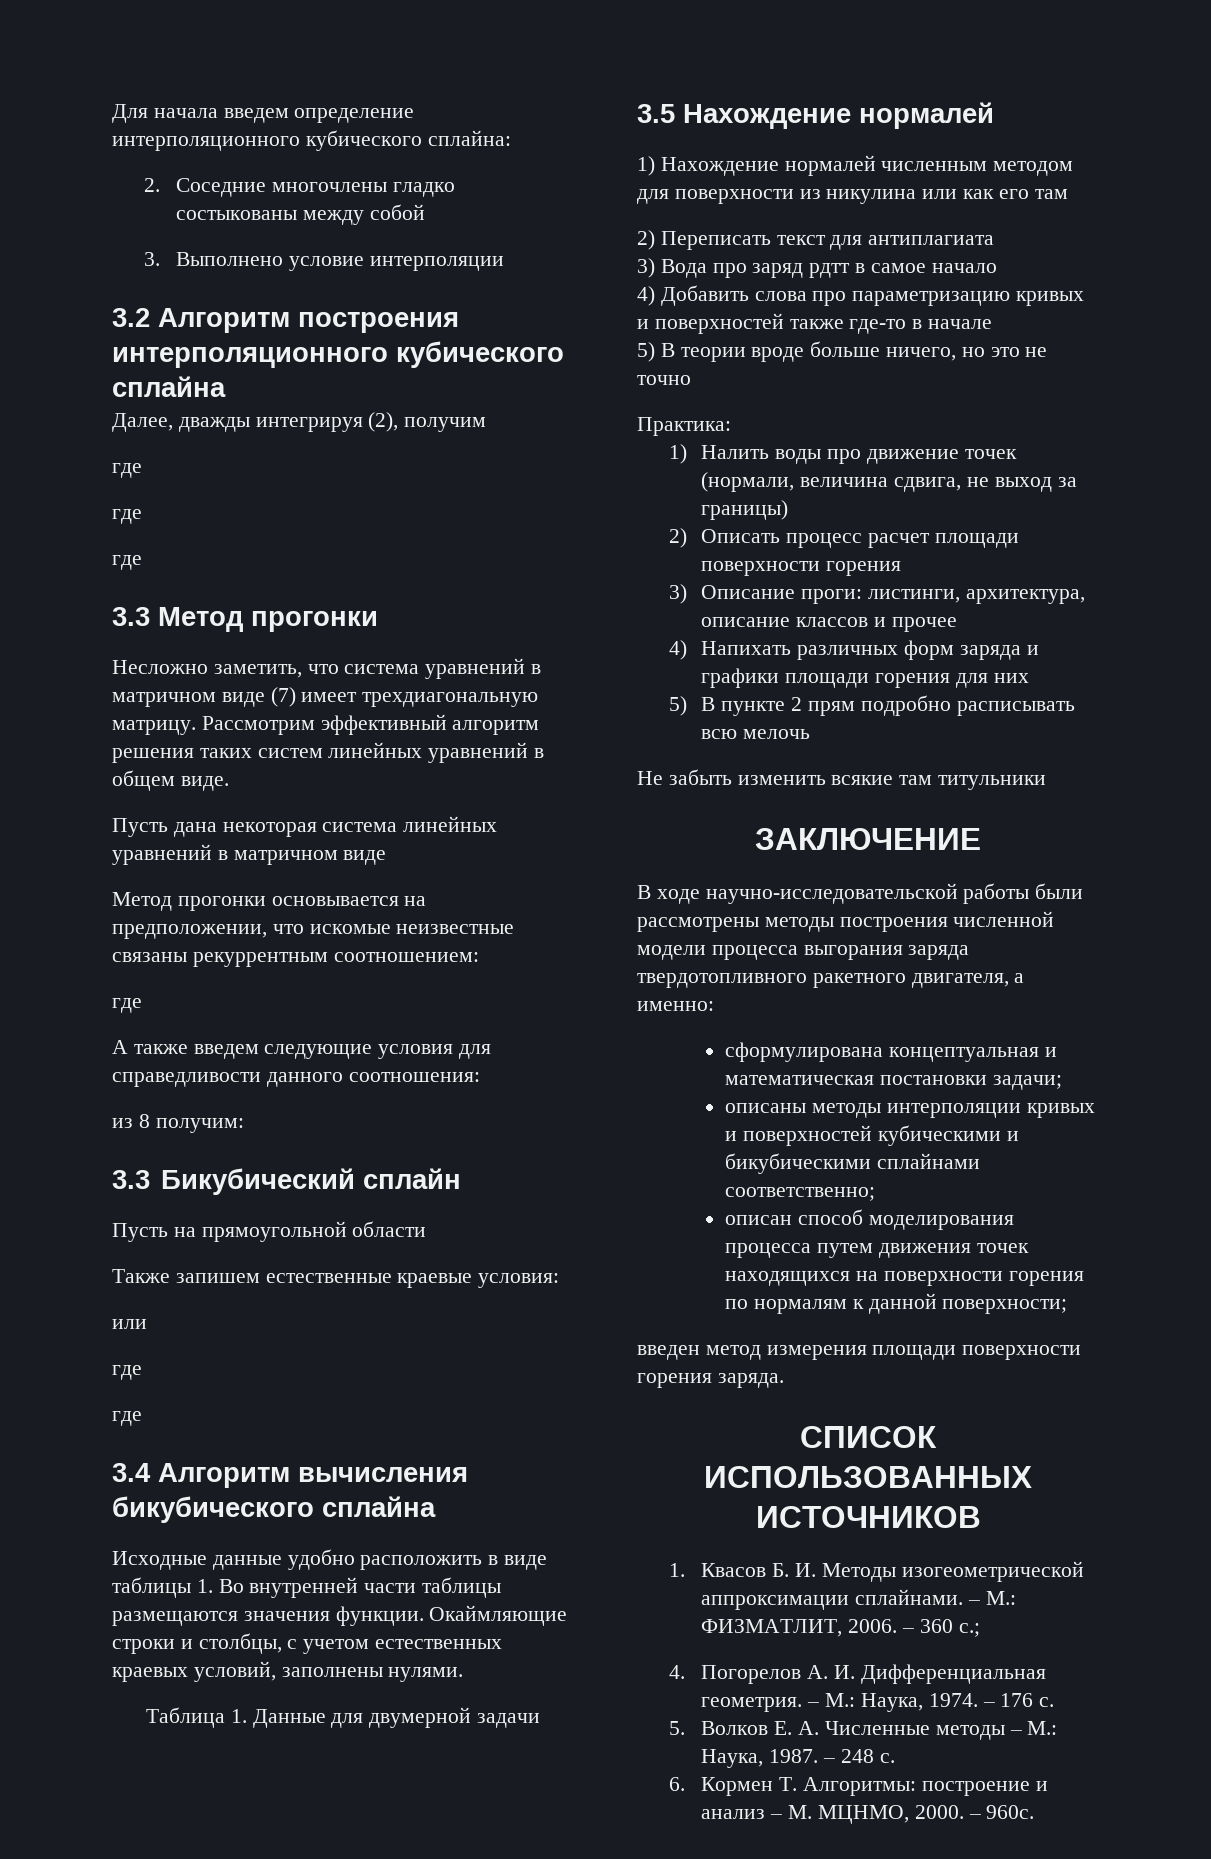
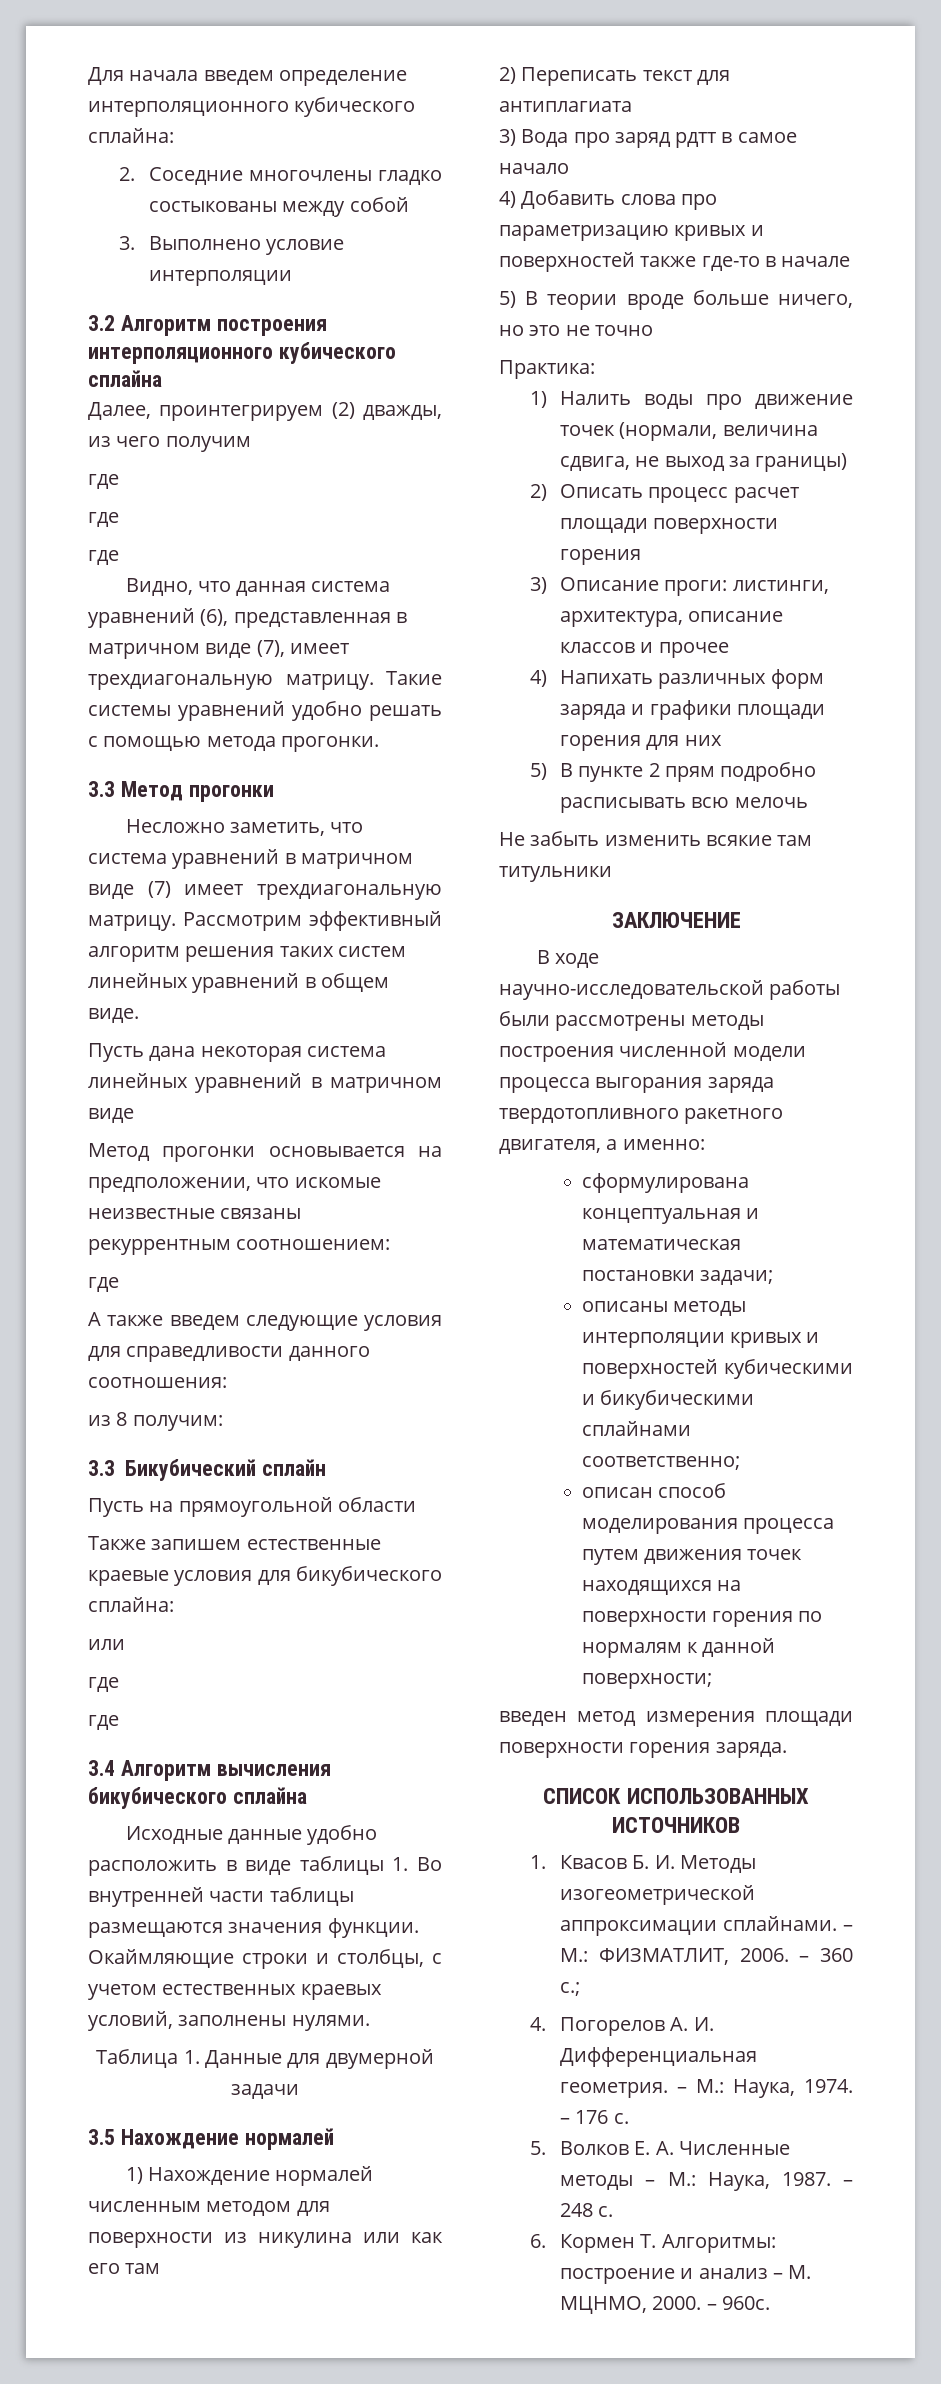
[178,412,399,432] дважды интегрируя (2), -> [159,402,443,421] [88,436,161,447] проинтегрируем (2) дважды, из чего
(142, 562) none -> [125,578,391,596] [88,608,407,628] [88,640,349,659] [88,671,442,690] [88,701,442,721] [88,736,379,752] // Видно, что данная система уравнений (6), представленная в матричном виде (7), имеет трехдиагональную матрицу. Такие системы уравнений удобно решать с помощью метода прогонки.
[478,1273,560,1288] условия: -> [174,1566,442,1586] [88,1597,174,1612] условия для бикубического сплайна:

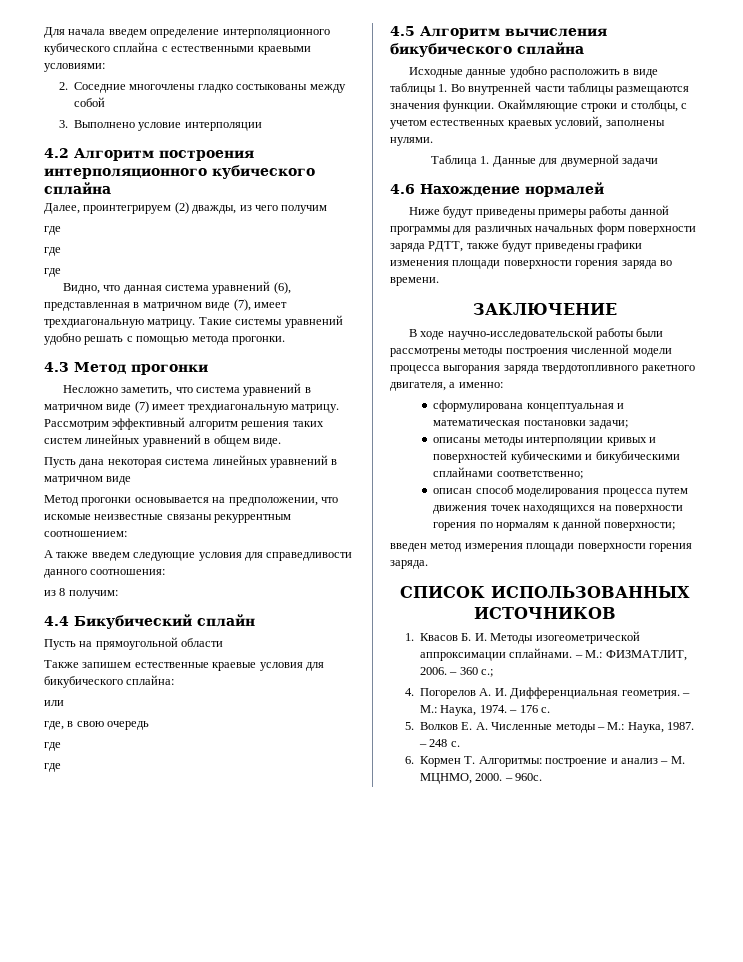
[88,128,174,143] сплайна: -> [113,42,311,55] [44,63,105,72] сплайна с естественными краевыми условиями:
[88,315,115,331] 3.2 -> [44,148,69,158] 4.2
[88,781,115,797] 3.3 -> [44,362,69,372] 4.3
[88,1277,119,1292] // где -> (127, 534) none
[88,1460,115,1476] 3.3 -> [44,616,69,626] 4.4
[88,1677,119,1692] [88,1715,119,1730] [88,1760,115,1776] // где // где // 3.4 -> [44,721,150,730] [44,742,61,751] [44,763,61,772] [390,26,415,36] // где, в свою очередь // где // где // 4.5
[88,2129,115,2145] 3.5 -> [390,184,415,194] 4.6
[125,2166,374,2186] [88,2201,330,2216] [88,2232,443,2248] [88,2263,161,2274] [499,67,730,86] [499,101,632,112] [499,129,797,148] [499,163,569,174] [499,190,717,210] [499,225,764,241] [499,252,851,272] [499,290,853,310] [499,325,653,336] [499,360,595,379] [529,391,853,410] [560,422,818,441] [560,453,848,472] [529,484,799,503] [560,518,779,534] [560,549,642,565] [529,577,829,596] [560,611,784,627] [560,642,729,658] [529,669,824,689] [560,700,826,720] [560,735,722,751] [529,762,817,782] [560,797,808,813] [499,831,813,846] [499,866,612,882] 1) Нахождение нормалей численным методом для поверхности из никулина или как его там // 2) Переписать текст для антиплагиата // 3) Вода про заряд рдтт в самое начало // 4) Добавить слова про параметризацию кривых и поверхностей также где-то в начале // 5) В теории вроде больше ничего, но это не точно // Практика: // 1) Налить воды про движение точек (нормали, величина сдвига, не выход за границы) // 2) Описать процесс расчет площади поверхности горения // 3) Описание проги: листинги, архитектура, описание классов и прочее // 4) Напихать различных форм заряда и графики площади горения для них // 5) В пункте 2 прям подробно расписывать всю мелочь // Не забыть изменить всякие там титульники -> [408,205,669,218] [390,223,696,235] [390,240,642,252] [390,260,672,269] [390,277,439,286] Ниже будут приведены примеры работы данной программы для различных начальных форм поверхности заряда РДТТ, также будут приведены графики изменения площади поверхности горения заряда во времени.

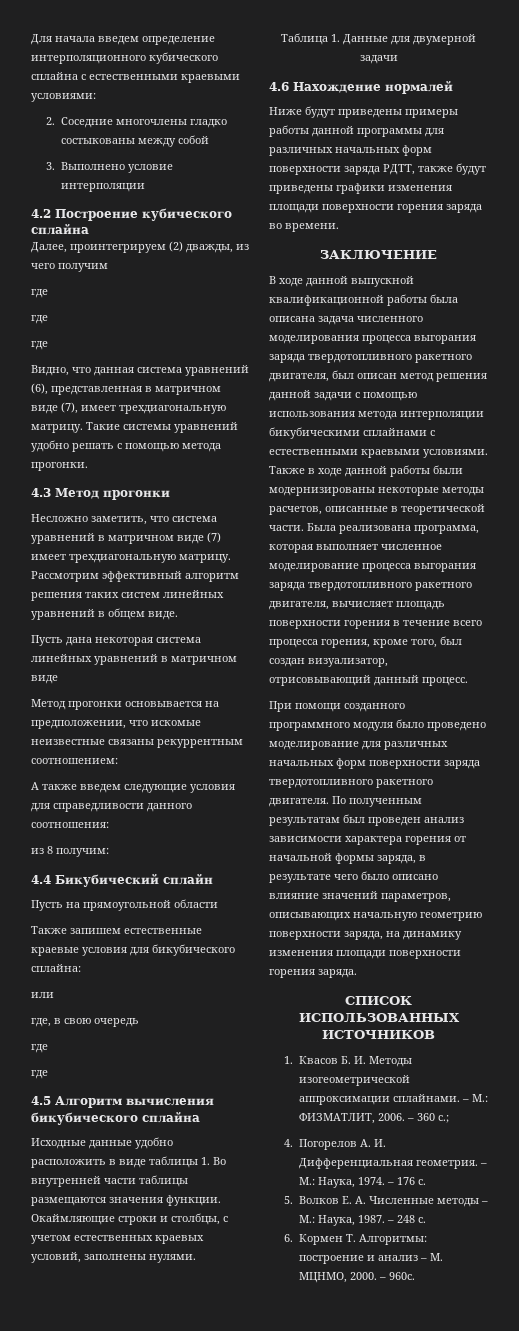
[74,148,254,161] [44,168,207,179] Алгоритм построения интерполяционного -> [55,209,138,221] Построение
[447,327,664,340] [390,344,672,357] [390,365,695,374] [390,382,503,391] [433,400,625,412] [433,420,629,429] [433,437,656,446] [433,450,680,463] [433,467,583,479] [433,485,688,497] [433,505,683,514] [433,518,676,531] [390,543,523,552] научно-исследовательской работы были рассмотрены методы построения численной модели процесса выгорания заряда твердотопливного ракетного двигателя, а именно: // сформулирована концептуальная и математическая постановки задачи; // описаны методы интерполяции кривых и поверхностей кубическими и бикубическими сплайнами соответственно; // описан способ моделирования процесса путем движения точек находящихся на поверхности горения по нормалям к данной поверхности; // введен метод измерения -> [306,276,414,287] [269,294,458,306] [269,316,423,325] [269,335,476,344] [269,354,472,363] [269,370,487,382] [269,390,417,401] [269,411,484,420] [269,427,435,439] [269,449,488,458] [269,465,463,477] [269,487,484,496] [269,504,485,515] [269,523,479,534] [269,544,442,553] [269,563,476,572] [269,582,472,591] [269,601,445,610] [269,620,482,629] [269,636,462,648] [269,658,388,667] [269,675,468,686] [269,701,405,712] [269,719,486,731] [269,741,448,750] [269,758,480,769] [269,779,433,788] [269,796,422,807] [269,814,464,826] [269,836,466,845] [269,853,426,864] [269,871,438,883] [269,891,451,902] [269,912,482,921] [269,931,462,940] [269,950,333,956] данной выпускной квалификационной работы была описана задача численного моделирования процесса выгорания заряда твердотопливного ракетного двигателя, был описан метод решения данной задачи с помощью использования метода интерполяции бикубическими сплайнами с естественными краевыми условиями. Также в ходе данной работы были модернизированы некоторые методы расчетов, описанные в теоретической части. Была реализована программа, которая выполняет численное моделирование процесса выгорания заряда твердотопливного ракетного двигателя, вычисляет площадь поверхности горения в течение всего процесса горения, кроме того, был создан визуализатор, отрисовывающий данный процесс. // При помощи созданного программного модуля было проведено моделирование для различных начальных форм поверхности заряда твердотопливного ракетного двигателя. По полученным результатам был проведен анализ зависимости характера горения от начальной формы заряда, в результате чего было описано влияние значений параметров, описывающих начальную геометрию поверхности заряда, на динамику изменения

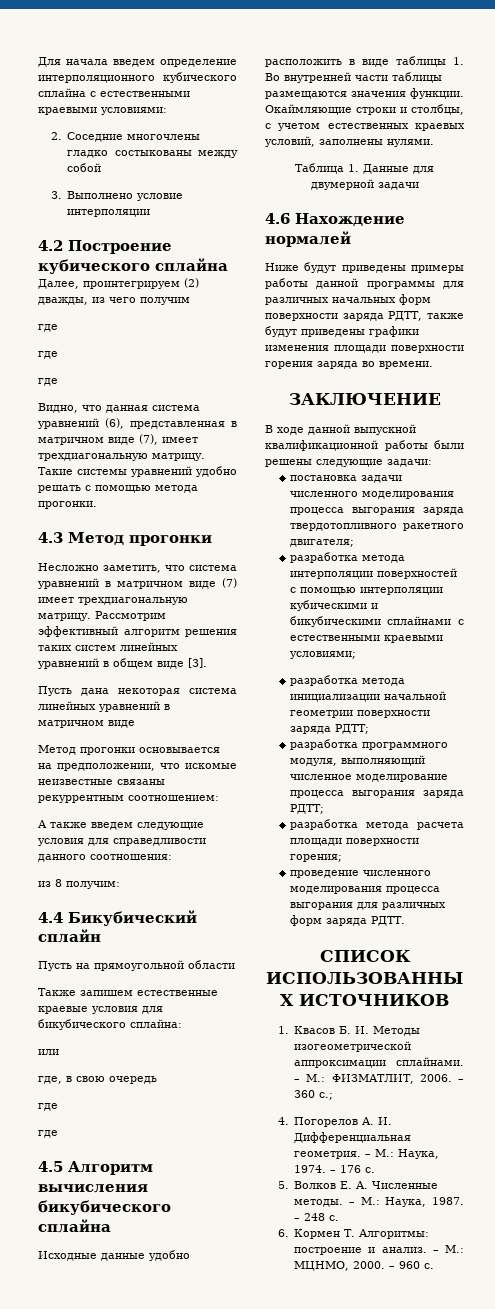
[148,611,178,620] виде. -> [157,658,207,669] виде [3].
[430,294,458,303] [269,316,354,325] была описана задача -> [434,440,464,449] [265,459,432,467] [289,475,402,483] были решены следующие задачи: // постановка задачи
[269,370,487,382] [269,390,417,401] [269,411,484,420] двигателя, был описан метод решения данной задачи с помощью использования метода интерполяции -> [289,539,354,547] [289,552,405,563] [289,568,457,579] [289,587,443,595] [289,600,378,611] двигателя; // разработка метода интерполяции поверхностей с помощью интерполяции кубическими и
[423,449,488,458] [269,465,463,477] [269,487,484,496] [269,504,485,515] [269,523,479,534] [269,544,378,553] условиями. Также в ходе данной работы были модернизированы некоторые методы расчетов, описанные в теоретической части. Была реализована программа, которая выполняет -> [289,651,356,659] [289,675,405,686] [289,691,446,702] [289,710,430,718] [289,724,369,734] [289,739,448,750] [289,755,425,766] условиями; // разработка метода инициализации начальной геометрии поверхности заряда РДТТ; // разработка программного модуля, выполняющий
[308,582,472,591] [269,601,445,610] [269,620,482,629] [269,636,462,648] [269,658,388,667] [269,675,468,686] [269,701,405,712] [269,719,486,731] [269,741,448,750] [269,758,480,769] [269,779,433,788] [269,796,422,807] [269,814,464,826] [269,836,466,845] [269,853,426,864] [269,871,438,883] [269,891,451,902] [269,912,482,921] [269,931,462,940] [269,950,461,959] [269,969,357,978] твердотопливного ракетного двигателя, вычисляет площадь поверхности горения в течение всего процесса горения, кроме того, был создан визуализатор, отрисовывающий данный процесс. // При помощи созданного программного модуля было проведено моделирование для различных начальных форм поверхности заряда твердотопливного ракетного двигателя. По полученным результатам был проведен анализ зависимости характера горения от начальной формы заряда, в результате чего было описано влияние значений параметров, описывающих начальную геометрию поверхности заряда, на динамику изменения площади поверхности горения заряда. -> [289,804,324,814] [289,819,464,830] [289,838,419,846] [289,854,342,862] [289,870,431,878] [289,886,440,894] [289,902,446,910] [289,915,405,926] РДТТ; // разработка метода расчета площади поверхности горения; // проведение численного моделирования процесса выгорания для различных форм заряда РДТТ.
[436,1198,479,1207] методы -> [294,1199,344,1207] методы.
[377,1253,443,1261] анализ – М. -> [381,1245,464,1253] анализ. – М.:
[388,1272,415,1280] 960с. -> [399,1261,435,1269] 960 с.

